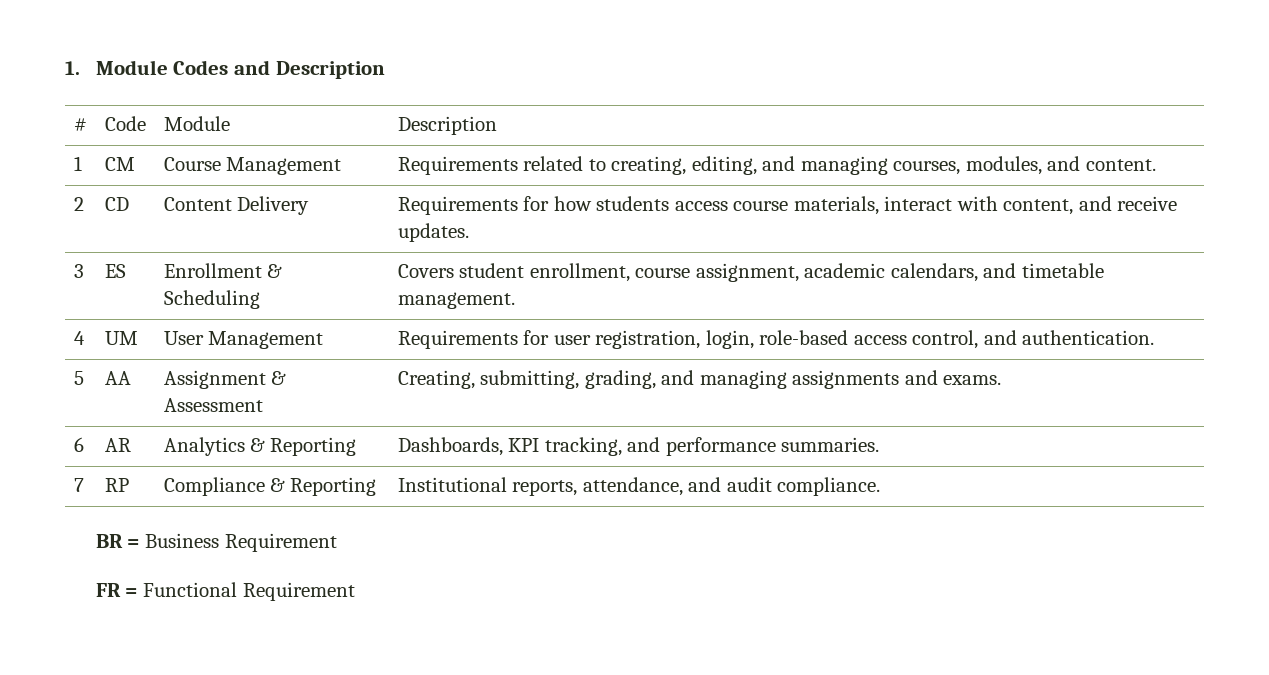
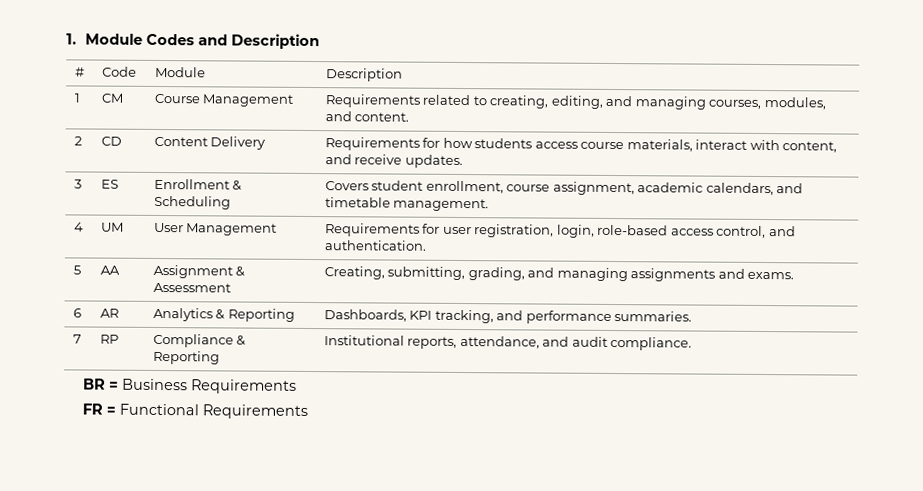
[224,533,337,552] Requirement -> [191,379,298,394] Requirements
[242,582,355,601] Requirement -> [202,404,309,419] Requirements

